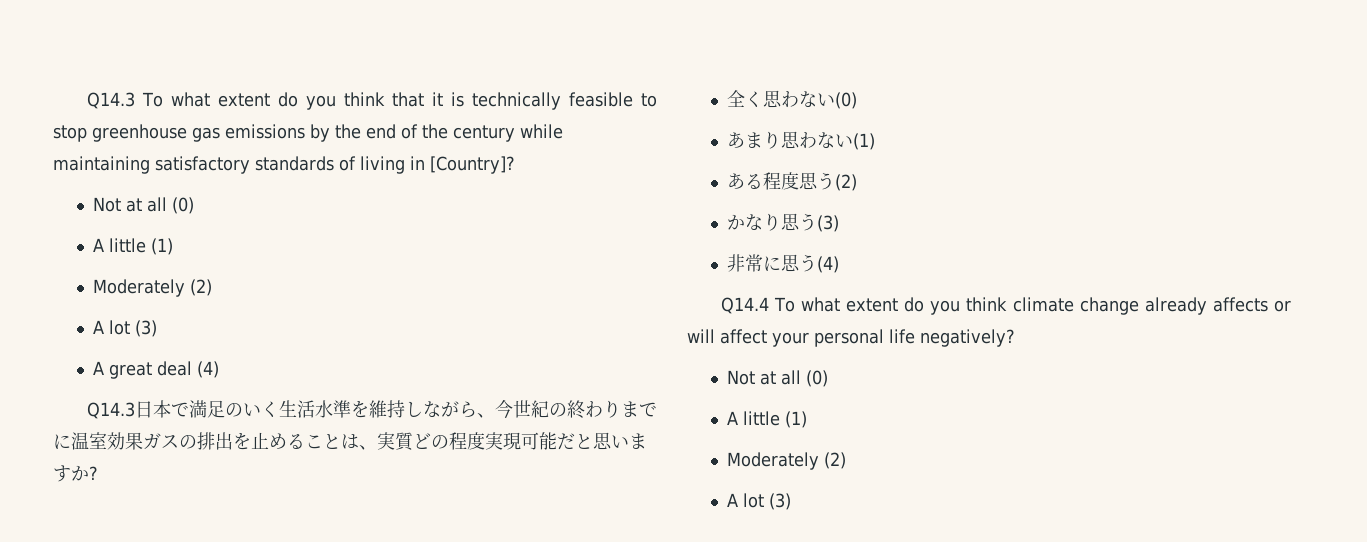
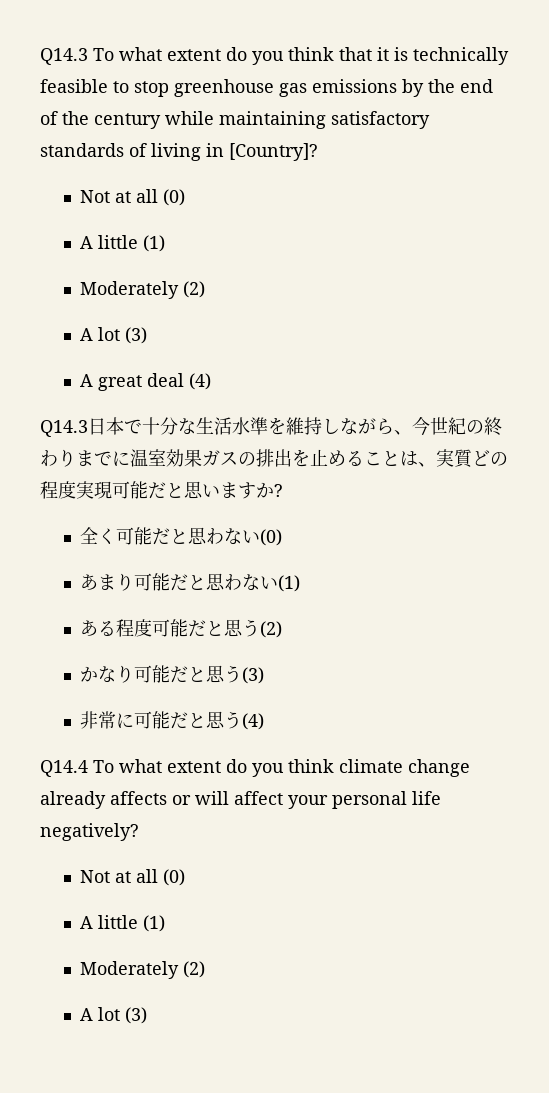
[188,400,279,418] 満足のいく -> [142,417,196,435] 十分な
(764, 99) none -> [116,527,189,545] 可能だと
(782, 140) none -> [134,573,207,591] 可能だと
(800, 181) none -> [152,619,225,637] 可能だと
(782, 222) none -> [134,665,207,683] 可能だと
(782, 263) none -> [134,711,207,729] 可能だと

